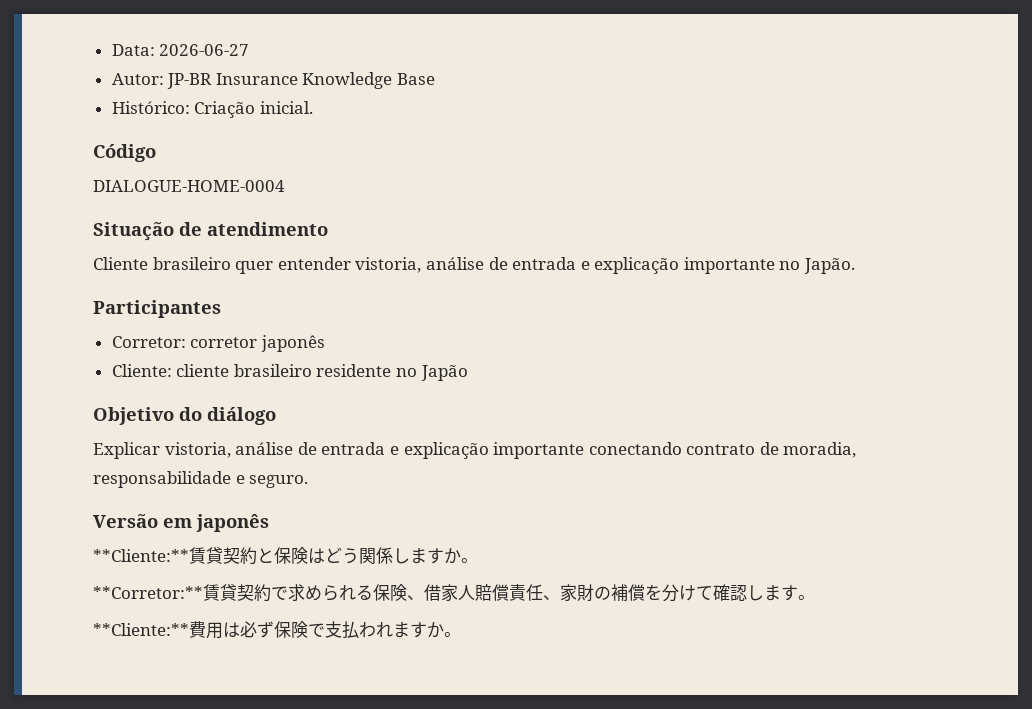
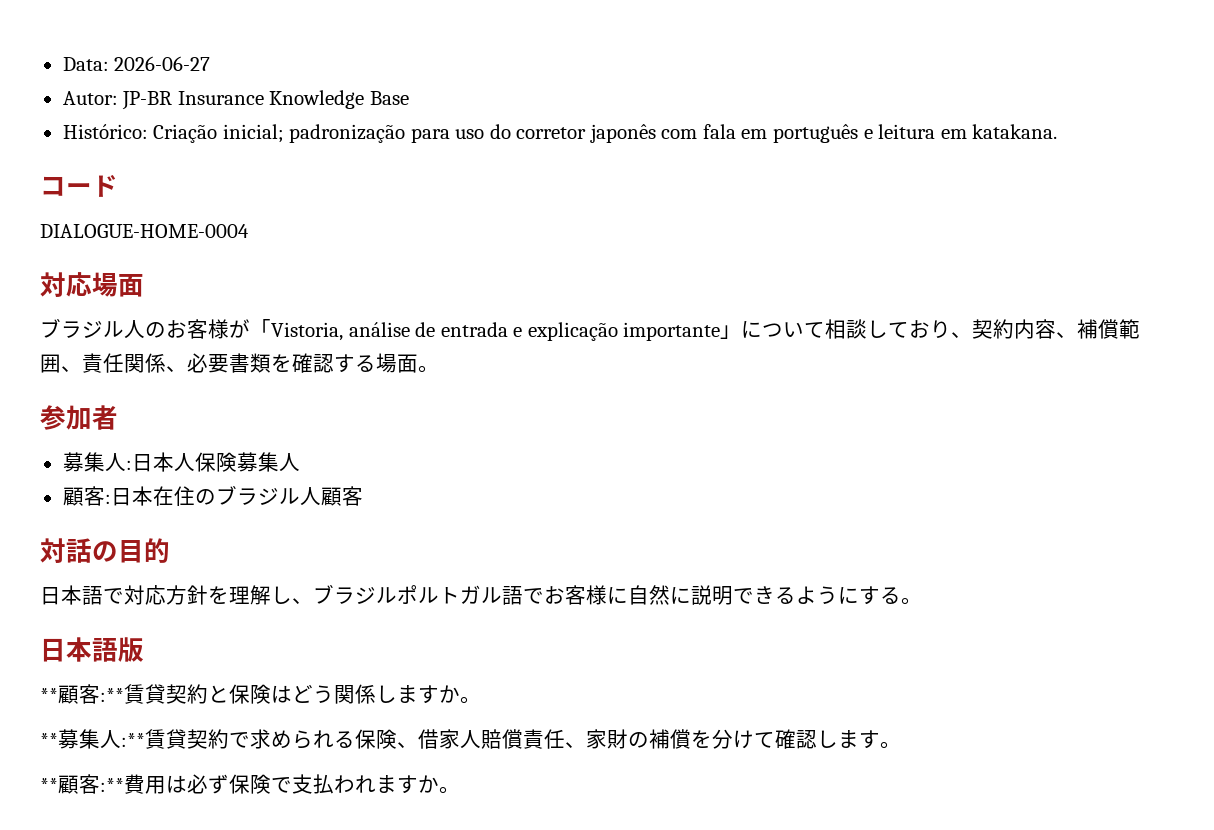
[259,101,313,114] [93,144,156,162] [93,180,285,192] [93,222,328,241] [93,257,856,274] [93,300,221,318] [111,335,325,352] [111,364,468,381] [93,407,276,425] [93,442,857,459] [93,471,309,488] [93,514,269,532] [93,549,189,562] inicial. // Código // DIALOGUE-HOME-0004 // Situação de atendimento // Cliente brasileiro quer entender vistoria, análise de entrada e explicação importante no Japão. // Participantes // Corretor: corretor japonês // Cliente: cliente brasileiro residente no Japão // Objetivo do diálogo // Explicar vistoria, análise de entrada e explicação importante conectando contrato de moradia, responsabilidade e seguro. // Versão em japonês // **Cliente:** -> [222,124,1058,143] [40,175,118,197] [40,224,249,238] [40,272,144,297] [40,318,1141,341] [40,353,439,373] [40,405,118,430] [62,452,300,472] [62,485,363,506] [40,538,170,563] [40,584,922,605] [40,637,144,662] [40,684,124,704] inicial; padronização para uso do corretor japonês com fala em português e leitura em katakana. // コード // DIALOGUE-HOME-0004 // 対応場面 // ブラジル人のお客様が「Vistoria, análise de entrada e explicação importante」について相談しており、契約内容、補償範囲、責任関係、必要書類を確認する場面。 // 参加者 // 募集人:日本人保険募集人 // 顧客:日本在住のブラジル人顧客 // 対話の目的 // 日本語で対応方針を理解し、ブラジルポルトガル語でお客様に自然に説明できるようにする。 // 日本語版 // **顧客:**
[93,586,203,599] **Corretor:** -> [40,729,145,749] **募集人:**
[93,623,189,636] **Cliente:** -> [40,774,124,794] **顧客:**

